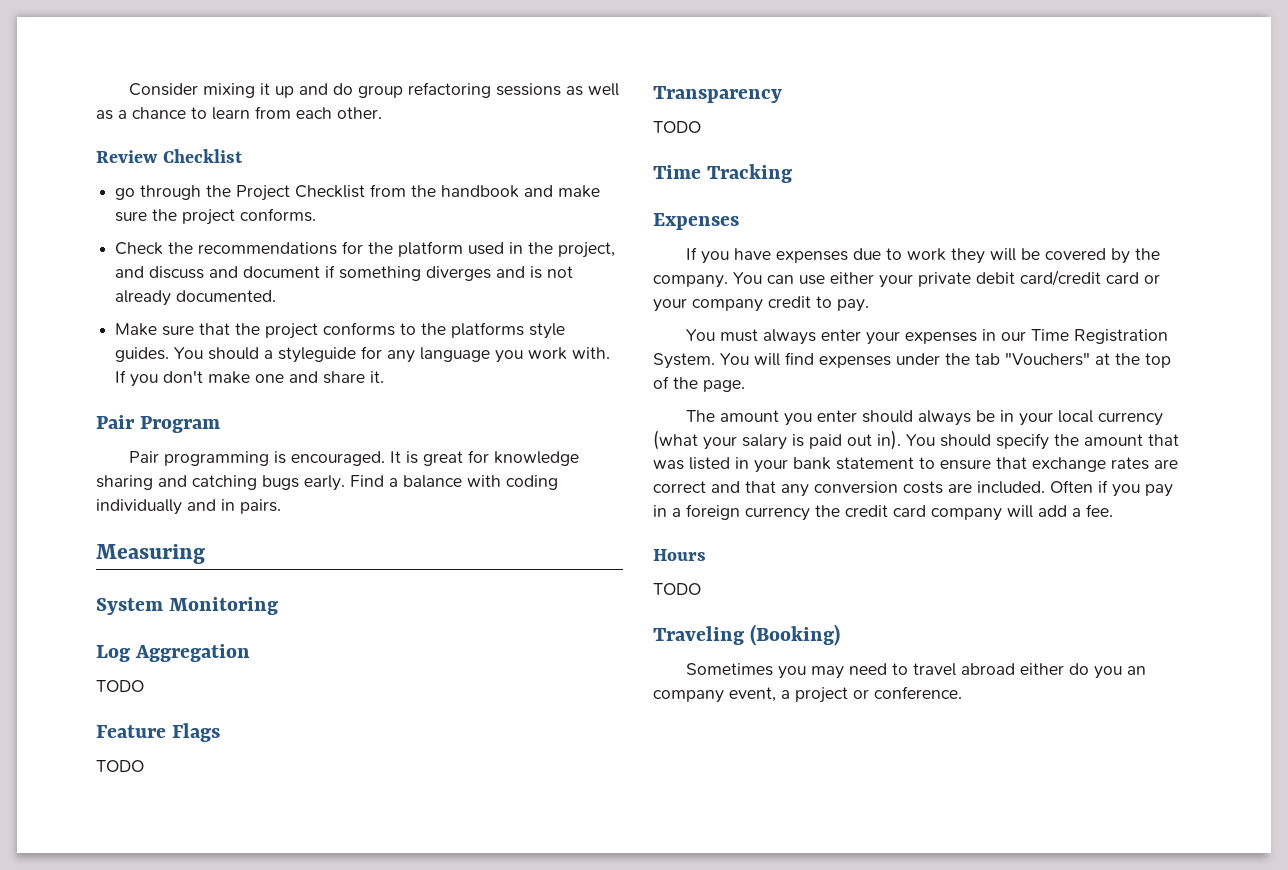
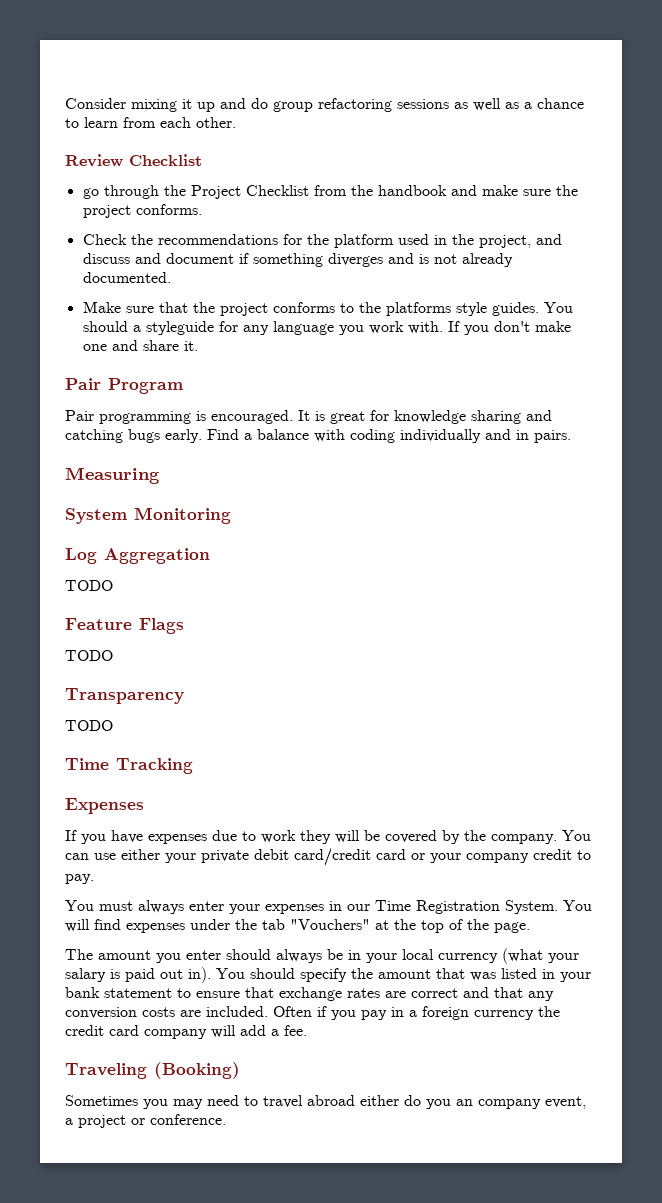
[653,549,706,561] [653,583,701,595] // Hours // TODO -> (307, 1030) none

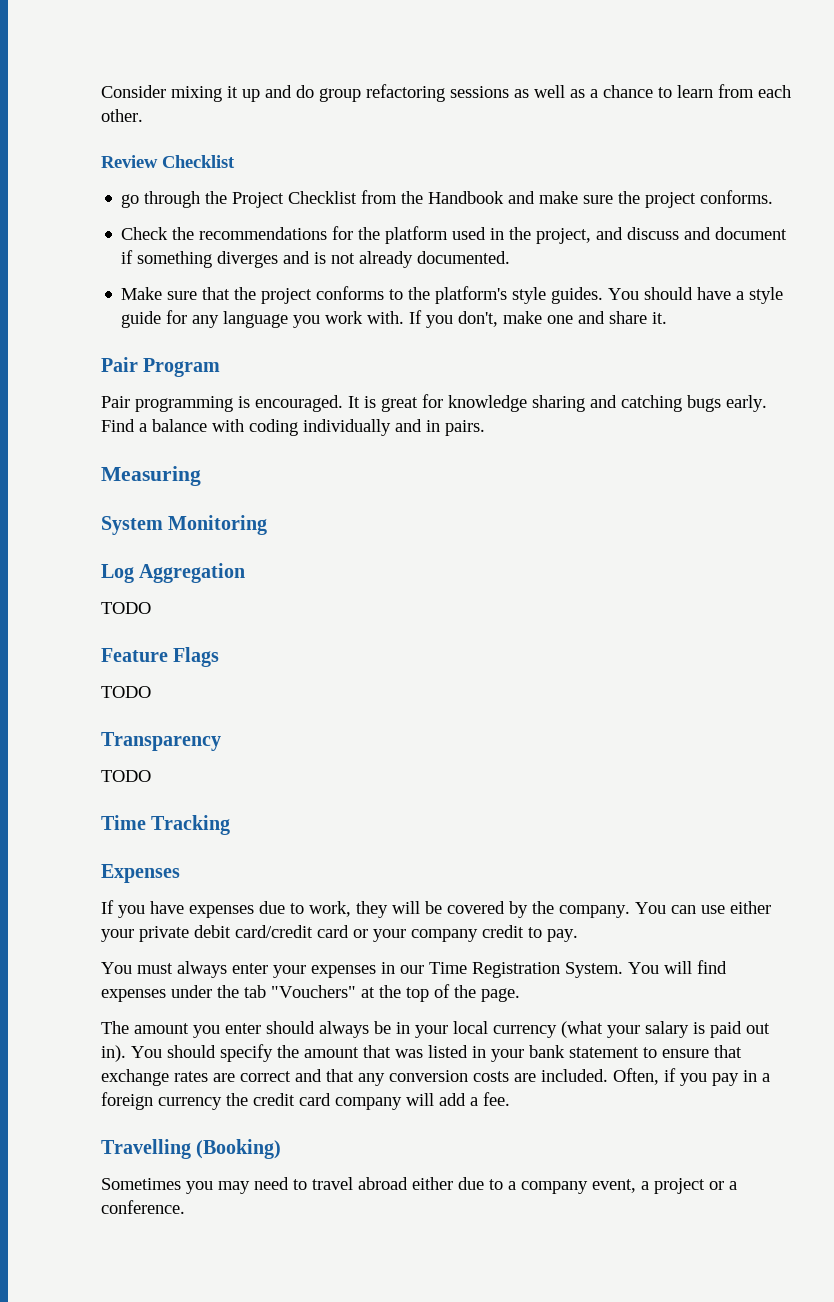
[377,185,447,196] handbook -> [428,191,505,204] Handbook
[385,302,451,316] platforms -> [435,286,508,304] platform's
[132,321,214,335] a styleguide -> [697,287,784,304] [121,311,162,328] have a style guide
[493,321,530,332] don't -> [458,311,499,327] don't,
[261,830,296,843] work -> [309,901,351,917] work,
[273,1006,312,1017] Often -> [613,1068,659,1085] Often,
[65,1063,147,1079] Traveling -> [101,1139,191,1159] Travelling
[404,1095,473,1109] do you an -> [458,1177,516,1190] due to a
(145, 1121) none -> [729,1181,737,1190] a

